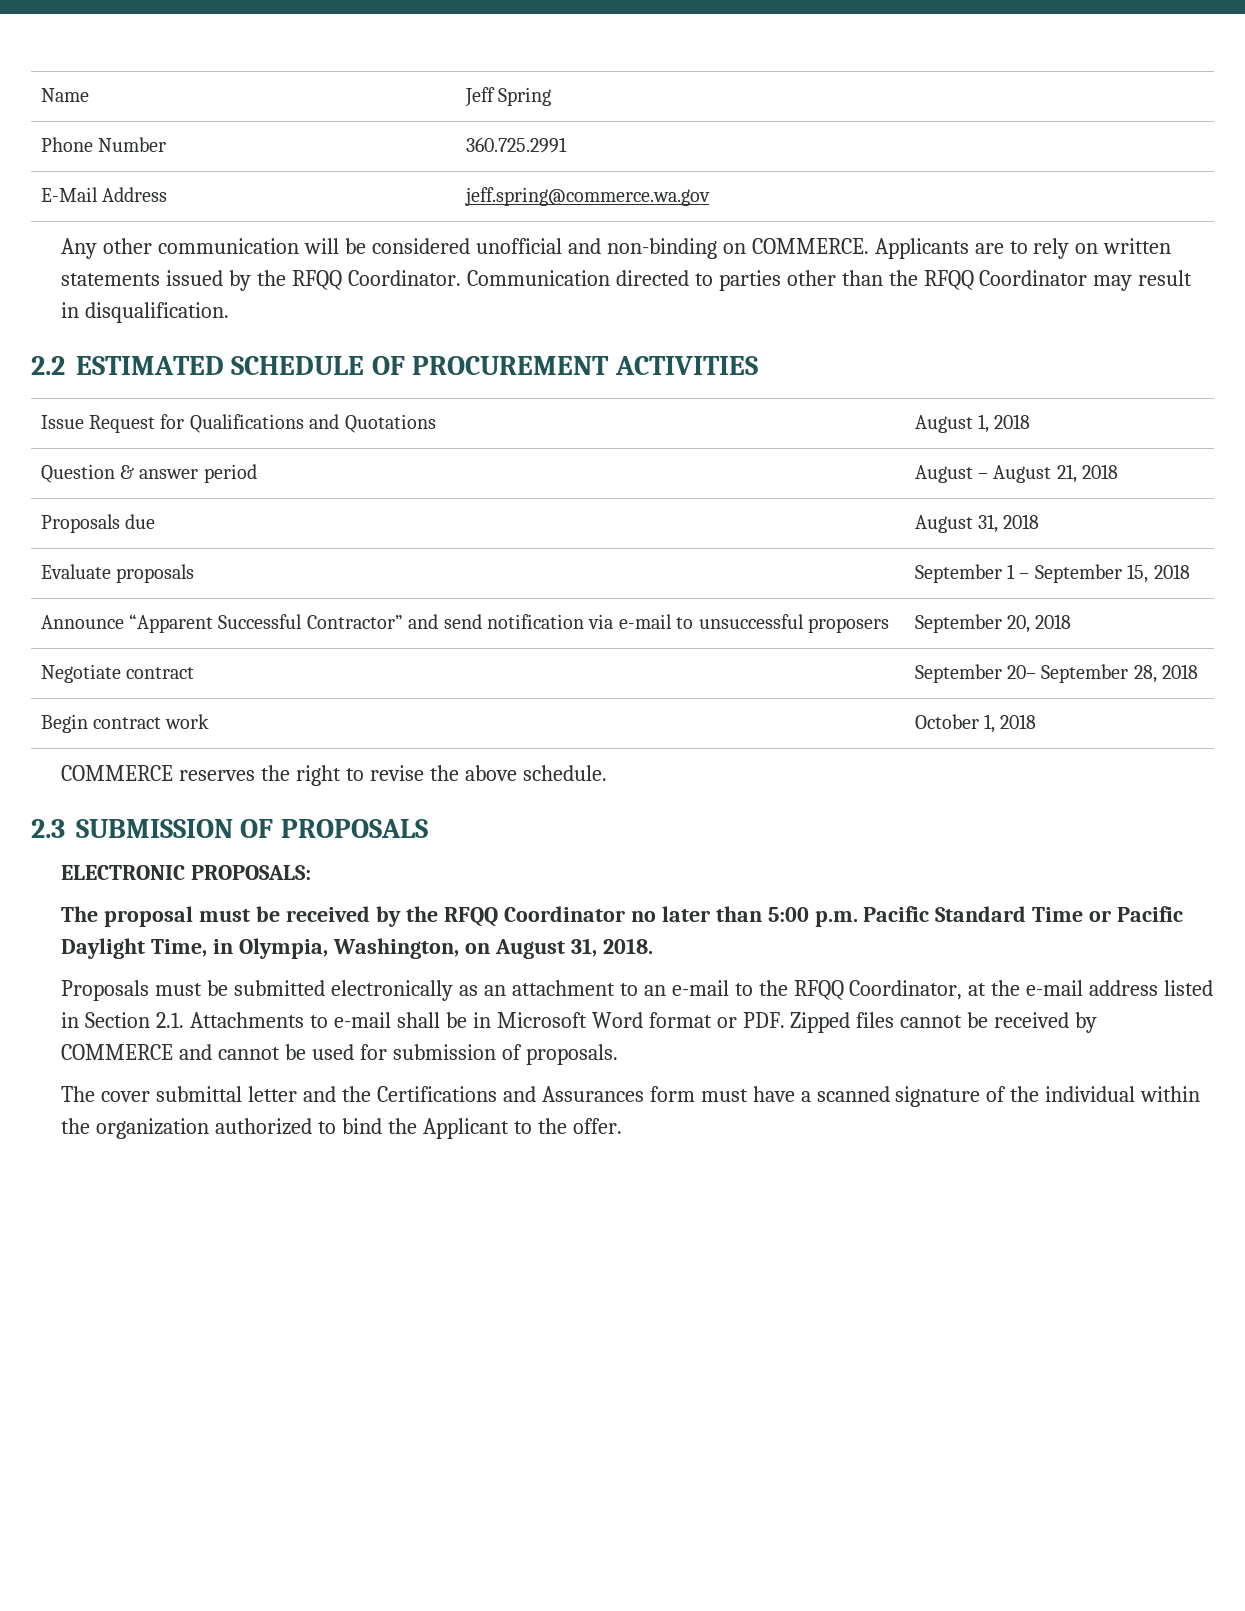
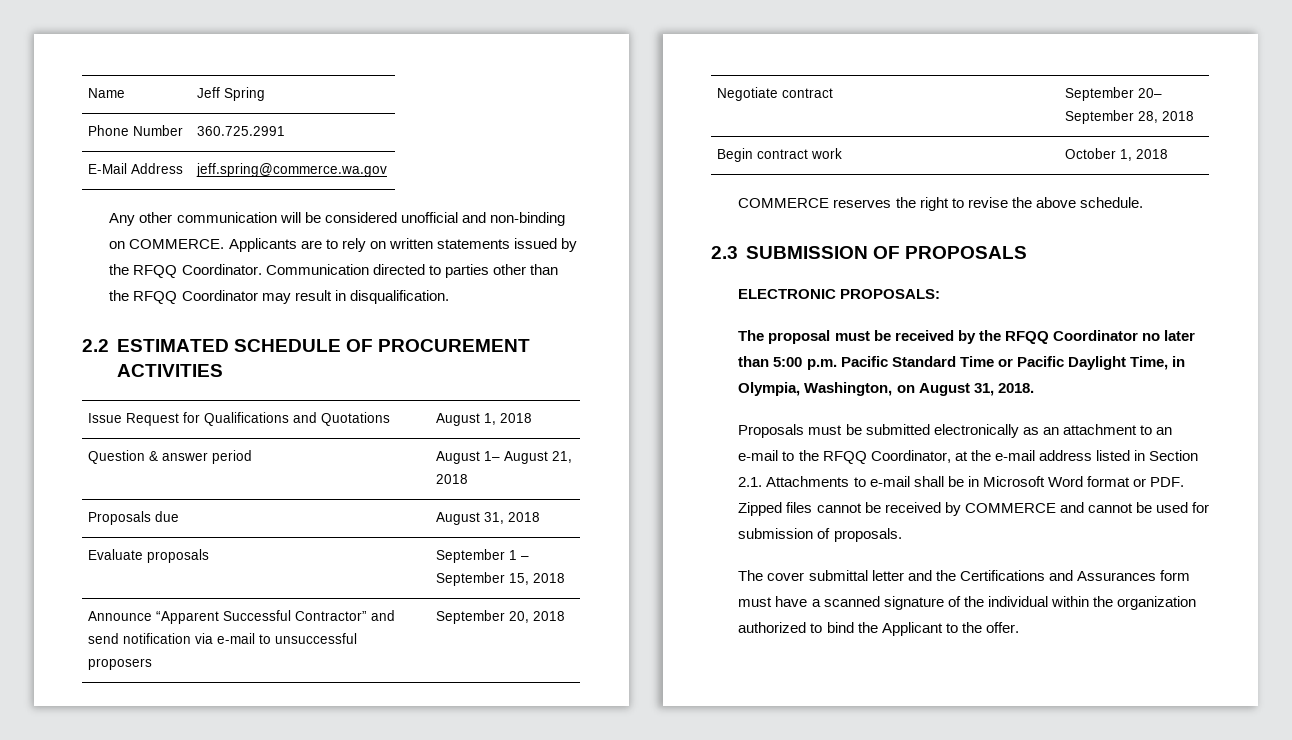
[977,473,988,479] – -> [484,451,501,461] 1–

